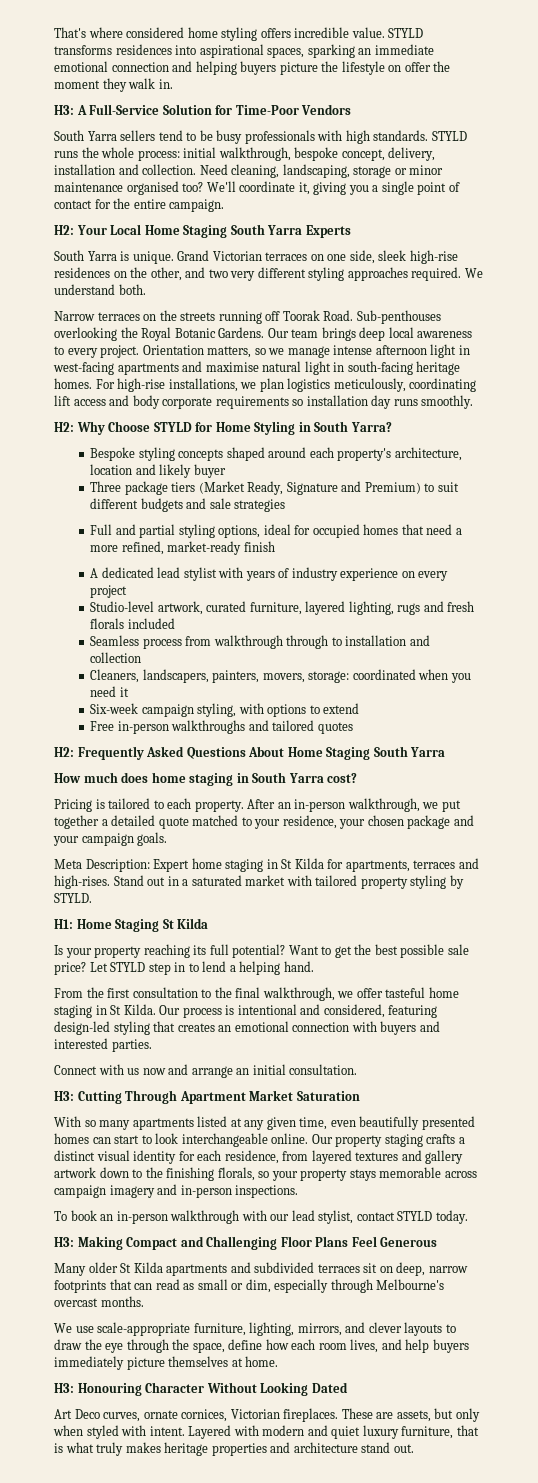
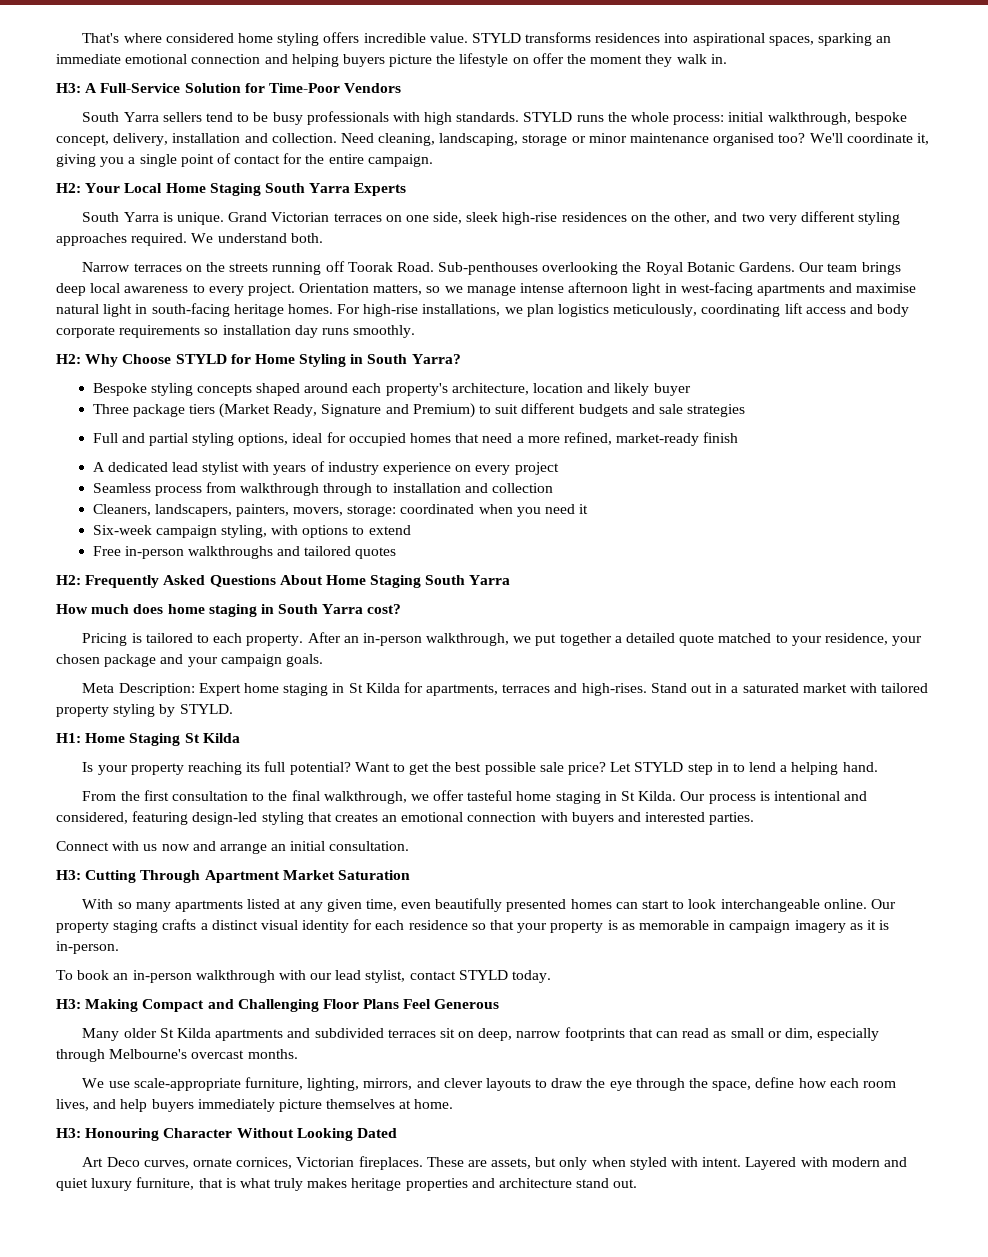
[90,601,475,615] [90,618,175,629] // Studio-level artwork, curated furniture, layered lighting, rugs and fresh florals included -> (559, 468) none
[224,1150,464,1164] [54,1167,477,1181] [54,1184,299,1198] residence, from layered textures and gallery artwork down to the finishing florals, so your property stays memorable across campaign imagery and in-person inspections. -> [408,920,890,933] [56,941,119,954] residence so that your property is as memorable in campaign imagery as it is in-person.

